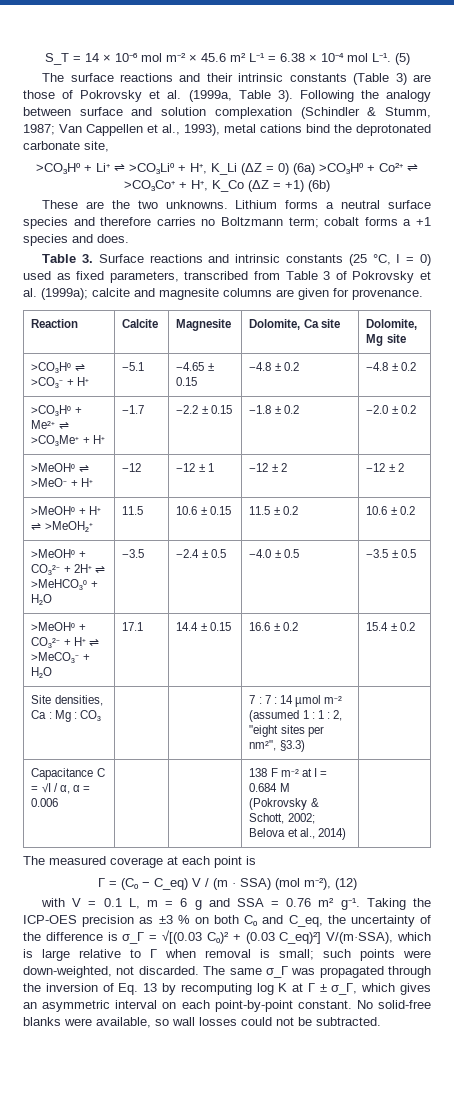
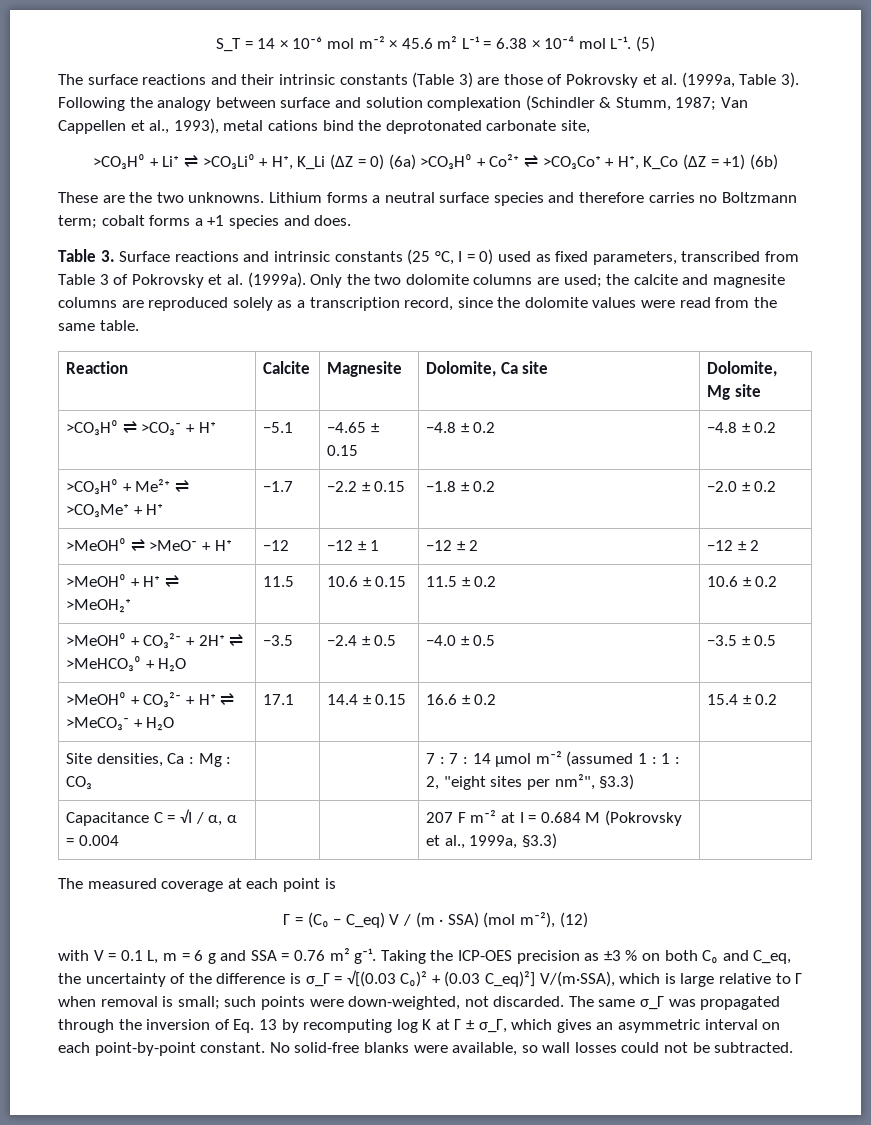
[41,288,88,300] (1999a); -> [247,272,630,288] (1999a). Only the two dolomite columns are used; the
[298,288,423,300] given for provenance. -> [148,297,777,311] [58,320,139,331] reproduced solely as a transcription record, since the dolomite values were read from the same table.
[31,798,59,807] [249,768,268,777] 0.006 | | | 138 -> [78,835,119,846] [426,812,454,823] 0.004 | | | 207
[310,798,319,807] [249,813,315,824] [249,828,346,840] & Schott, 2002; Belova et al., 2014) -> [426,833,558,849] et al., 1999a, §3.3)

